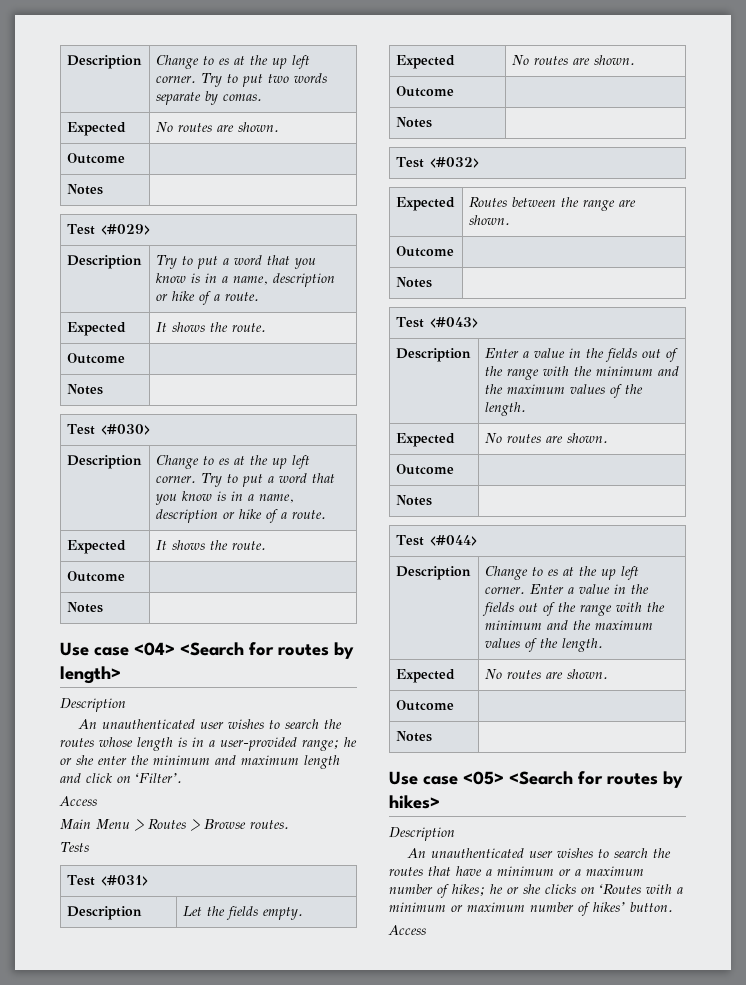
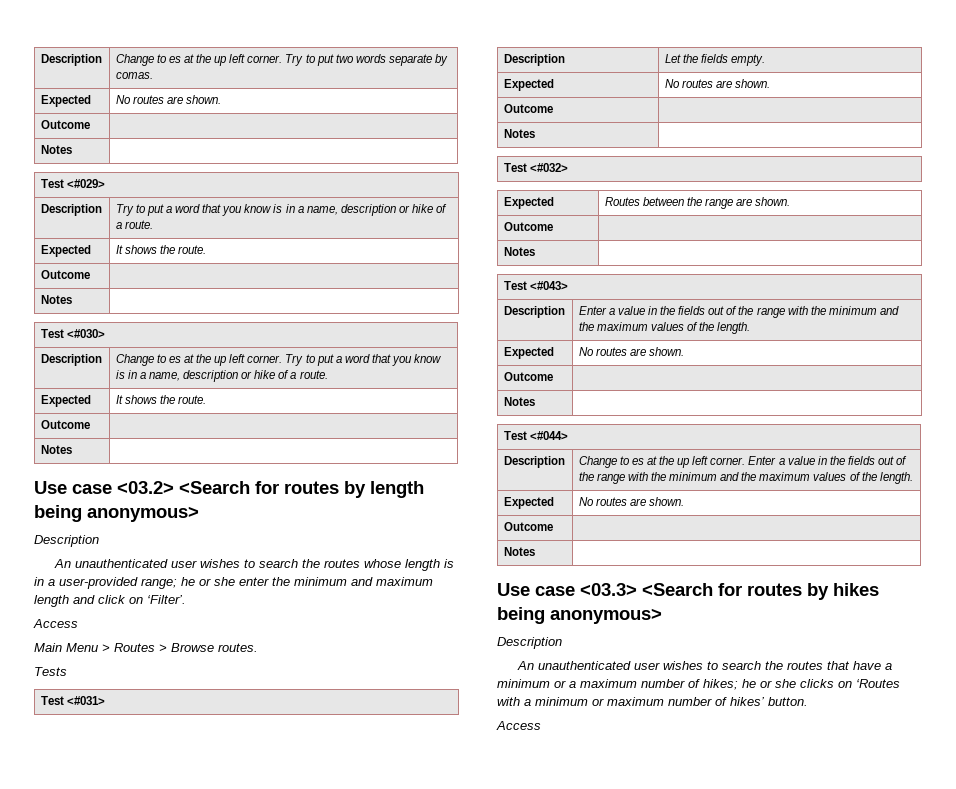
[134,642,354,659] [60,666,121,684] <04> <Search for routes by length> -> [117,481,424,498] [34,505,199,522] <03.2> <Search for routes by length being anonymous>
[463,771,683,788] [389,795,440,809] <05> <Search for routes by hikes> -> [580,583,879,600] [497,607,662,624] <03.3> <Search for routes by hikes being anonymous>

